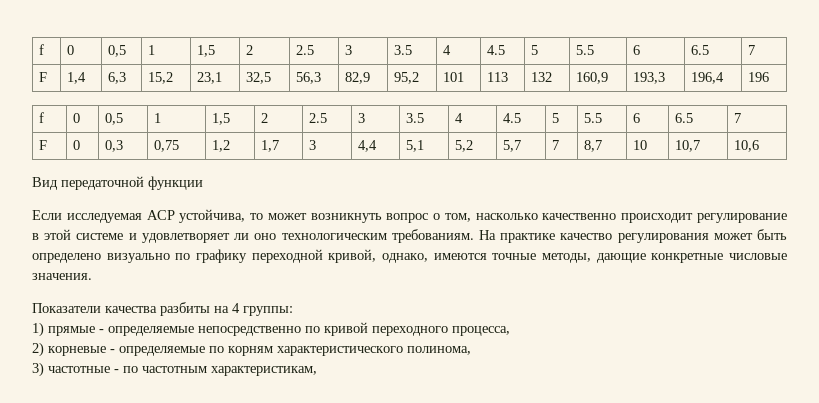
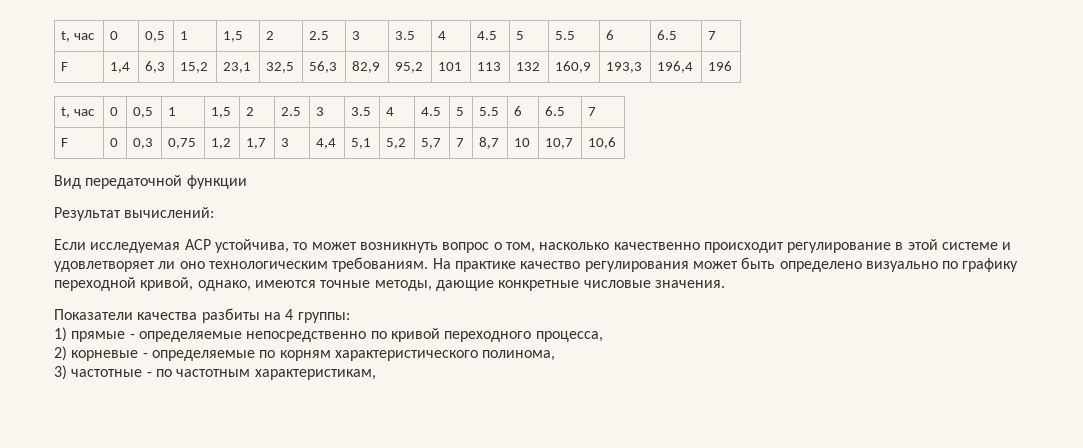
[39,44,45,55] f -> [61,31,95,42] t, час
[39,112,45,123] f -> [61,107,95,118] t, час
(203, 183) none -> [54,207,215,221] // Результат вычислений:

